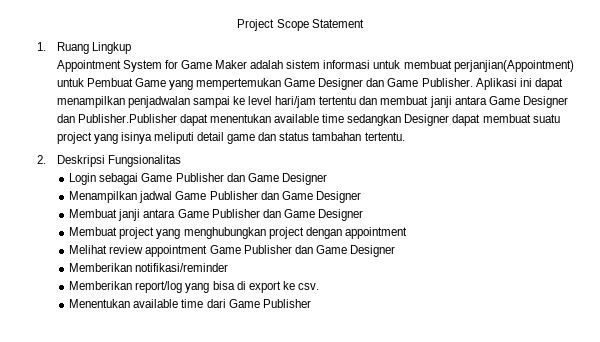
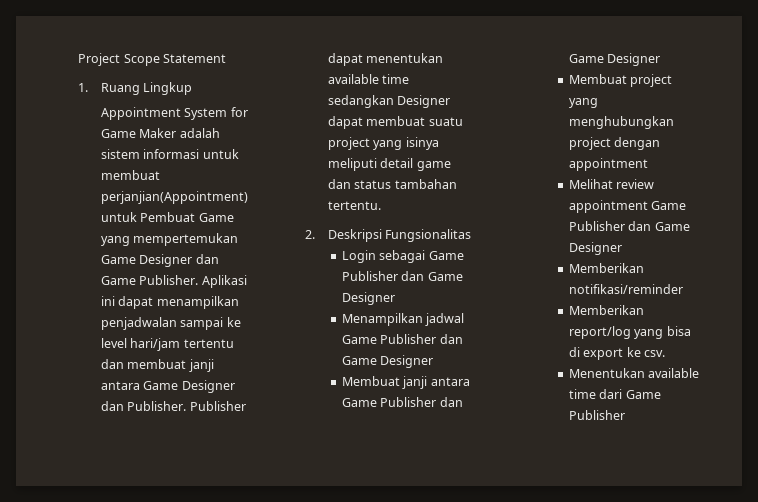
[77,114,177,123] Publisher.Publisher -> [127,401,246,411] Publisher. Publisher

